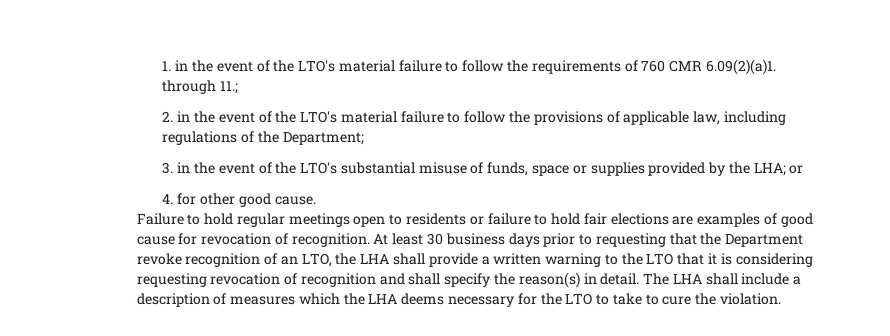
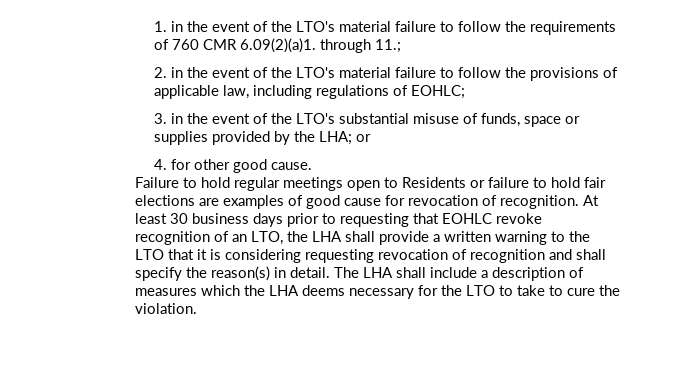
[257,131,364,145] the Department; -> [410,85,465,99] EOHLC;
[406,213,467,225] residents -> [401,177,466,188] Residents
[700,233,804,247] the Department -> [441,213,492,224] EOHLC

